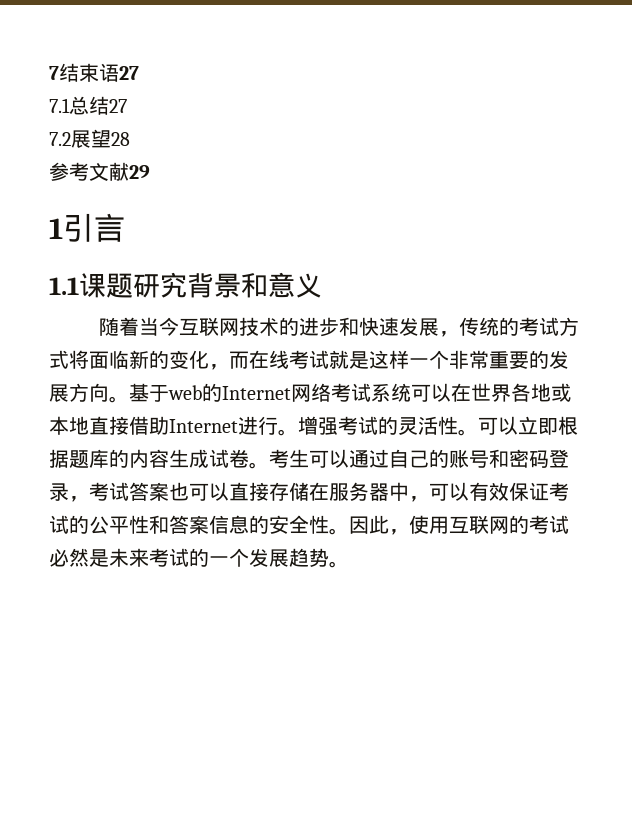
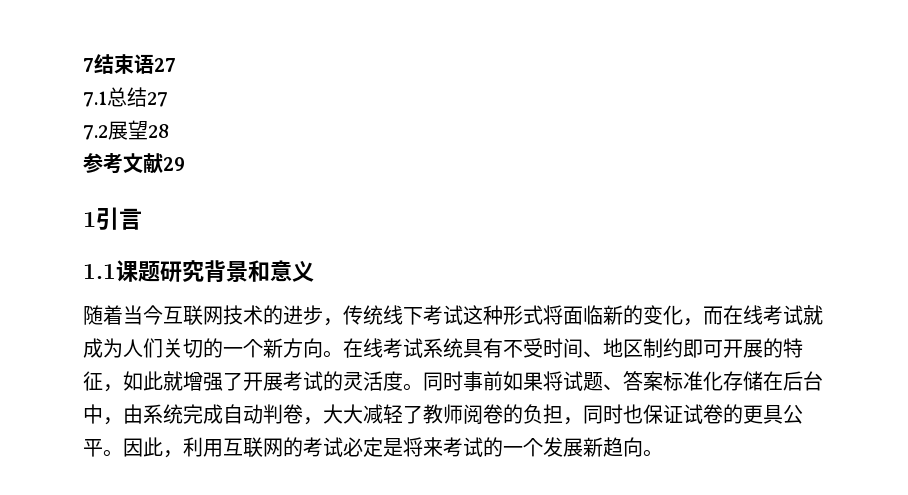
[338,317,579,337] 和快速发展，传统的考试方 -> [323,305,523,326] ，传统线下考试这种形
[349,350,569,369] [49,383,571,403] [49,416,578,436] [49,449,569,469] [49,482,569,502] [49,515,329,534] 是这样一个非常重要的发展方向。基于web的Internet网络考试系统可以在世界各地或本地直接借助Internet进行。增强考试的灵活性。可以立即根据题库的内容生成试卷。考生可以通过自己的账号和密码登录，考试答案也可以直接存储在服务器中，可以有效保证考试的公平性和答案信息的安全性 -> [83,338,803,358] [83,371,823,392] [83,404,803,425] [83,439,103,457] 成为人们关切的一个新方向。在线考试系统具有不受时间、地区制约即可开展的特征，如此就增强了开展考试的灵活度。同时事前如果将试题、答案标准化存储在后台中，由系统完成自动判卷，大大减轻了教师阅卷的负担，同时也保证试卷的更具公平
[409,515,429,534] 使 -> [183,437,203,457] 利
[69,548,129,567] 然是未 -> [363,437,423,457] 定是将
[289,548,329,567] 趋势 -> [583,437,643,457] 新趋向

